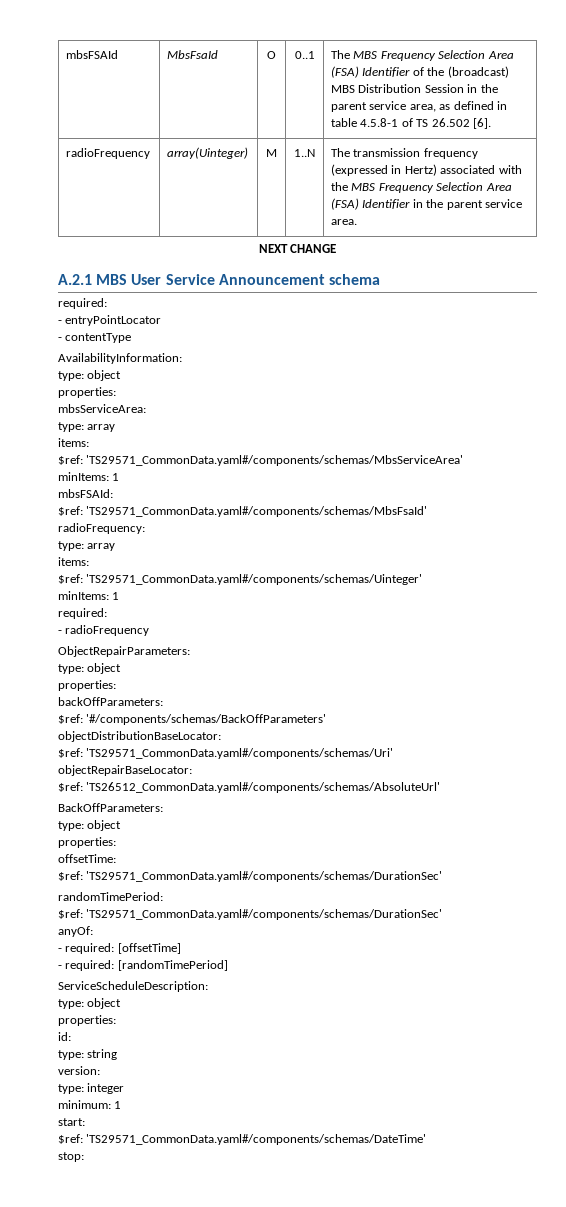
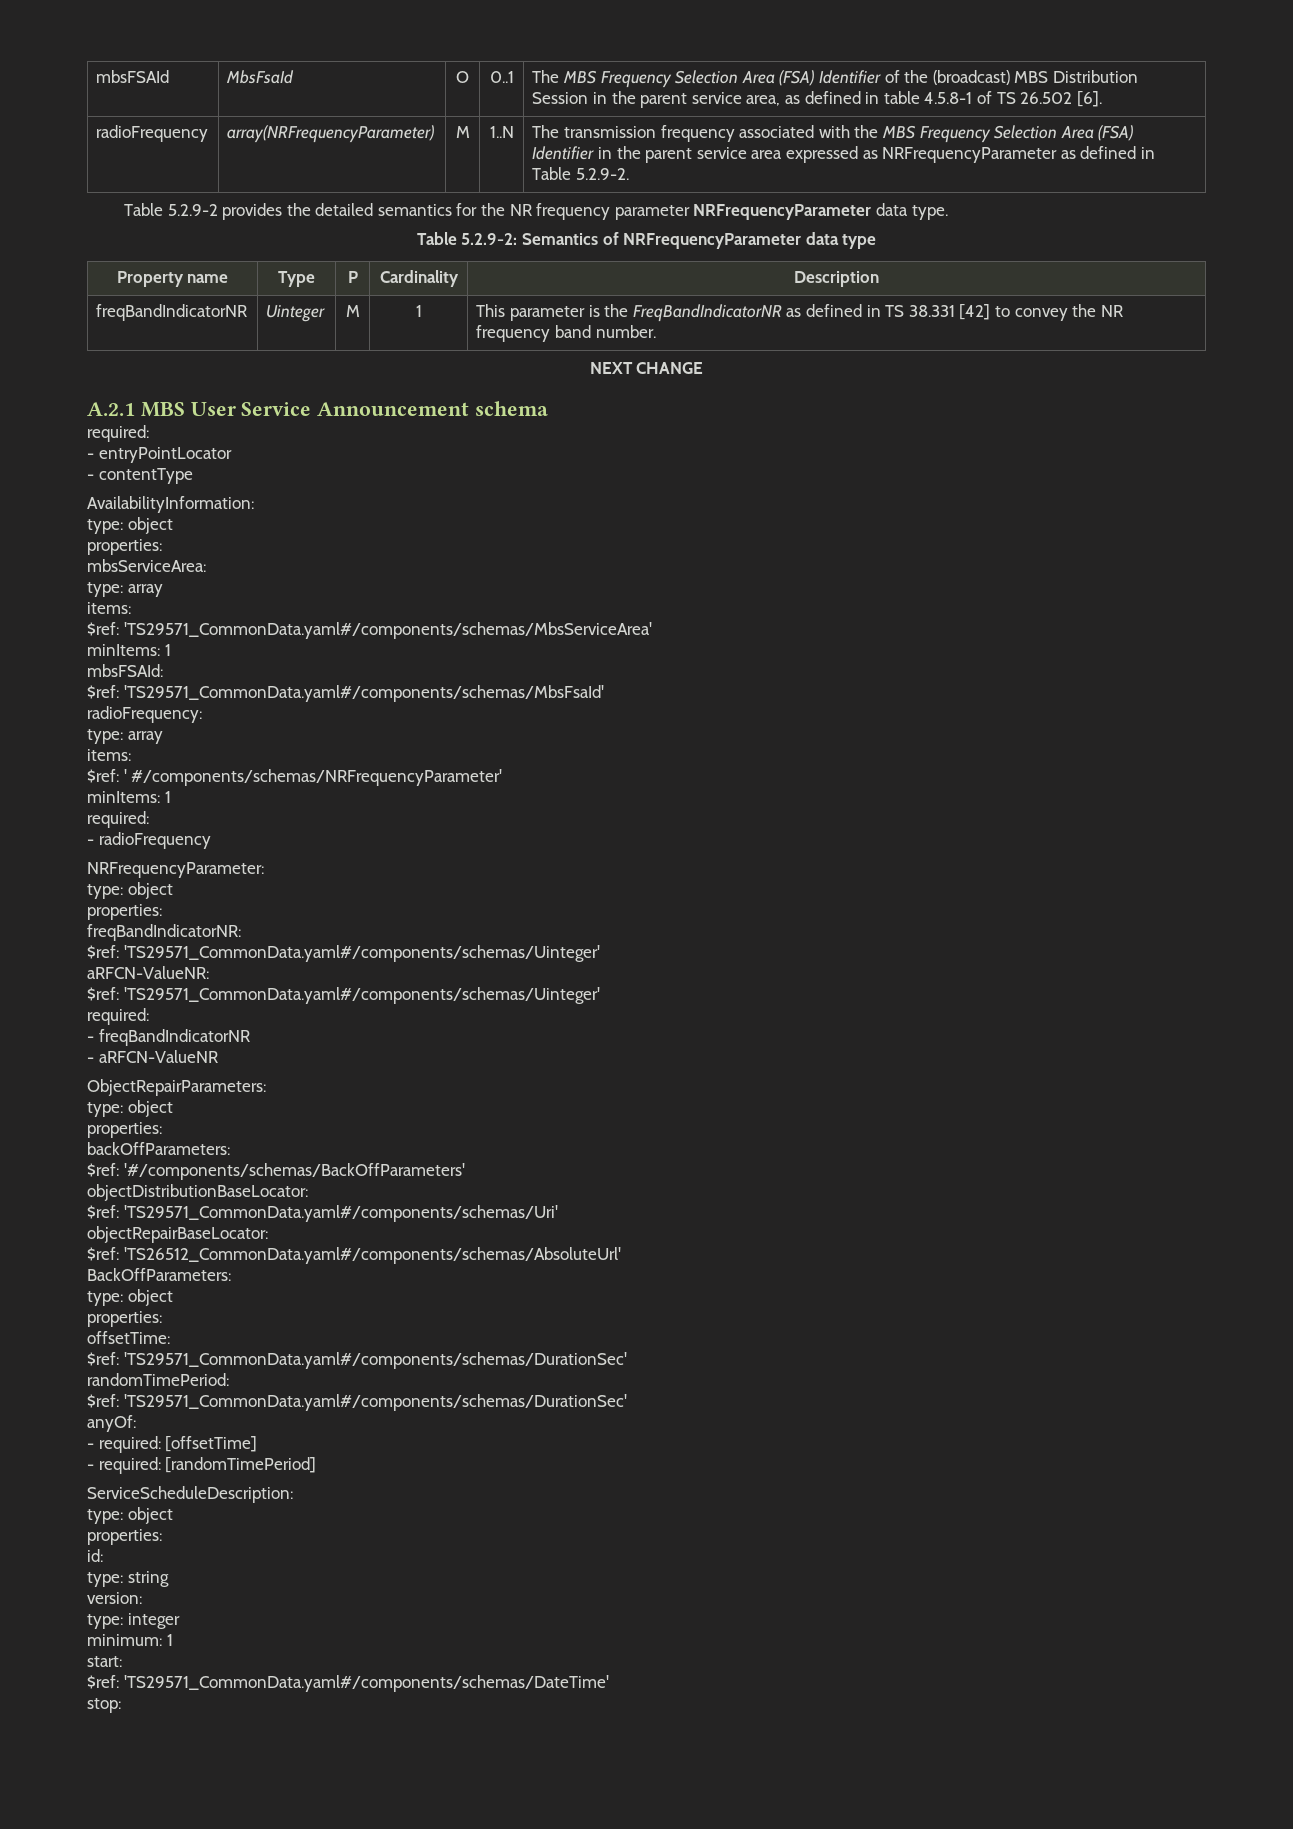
[167,147,249,159] array(Uinteger) -> [227,125,435,143] array(NRFrequencyParameter)
[331,164,437,176] (expressed in Hertz) -> (735, 133) none
[331,219,358,225] area. -> [751,146,1155,163] [532,167,630,180] [123,203,948,220] [416,232,877,249] [116,271,229,287] [278,271,316,287] [347,271,358,283] [379,270,459,287] [794,271,879,287] [96,304,248,321] [266,305,326,322] [345,305,360,317] [415,305,422,317] [476,304,1123,322] [476,325,656,342] area expressed as NRFrequencyParameter as defined in Table 5.2.9-2. // Table 5.2.9-2 provides the detailed semantics for the NR frequency parameter NRFrequencyParameter data type. // Table 5.2.9-2: Semantics of NRFrequencyParameter data type // Property name | Type | P | Cardinality | Description // freqBandIndicatorNR | Uinteger | M | 1 | This parameter is the FreqBandIndicatorNR as defined in TS 38.331 [42] to convey the NR frequency band number.
[86,574,423,585] 'TS29571_CommonData.yaml#/components/schemas/Uinteger' -> [123,769,503,786] ' #/components/schemas/NRFrequencyParameter'
(150, 630) none -> [87,862,264,878] [87,882,173,899] [87,904,162,920] [87,924,241,941] [87,945,600,962] [87,966,209,979] [87,987,600,1004] [87,1008,149,1025] [87,1029,250,1046] [87,1050,218,1063] // NRFrequencyParameter: // type: object // properties: // freqBandIndicatorNR: // $ref: 'TS29571_CommonData.yaml#/components/schemas/Uinteger' // aRFCN-ValueNR: // $ref: 'TS29571_CommonData.yaml#/components/schemas/Uinteger' // required: // - freqBandIndicatorNR // - aRFCN-ValueNR

